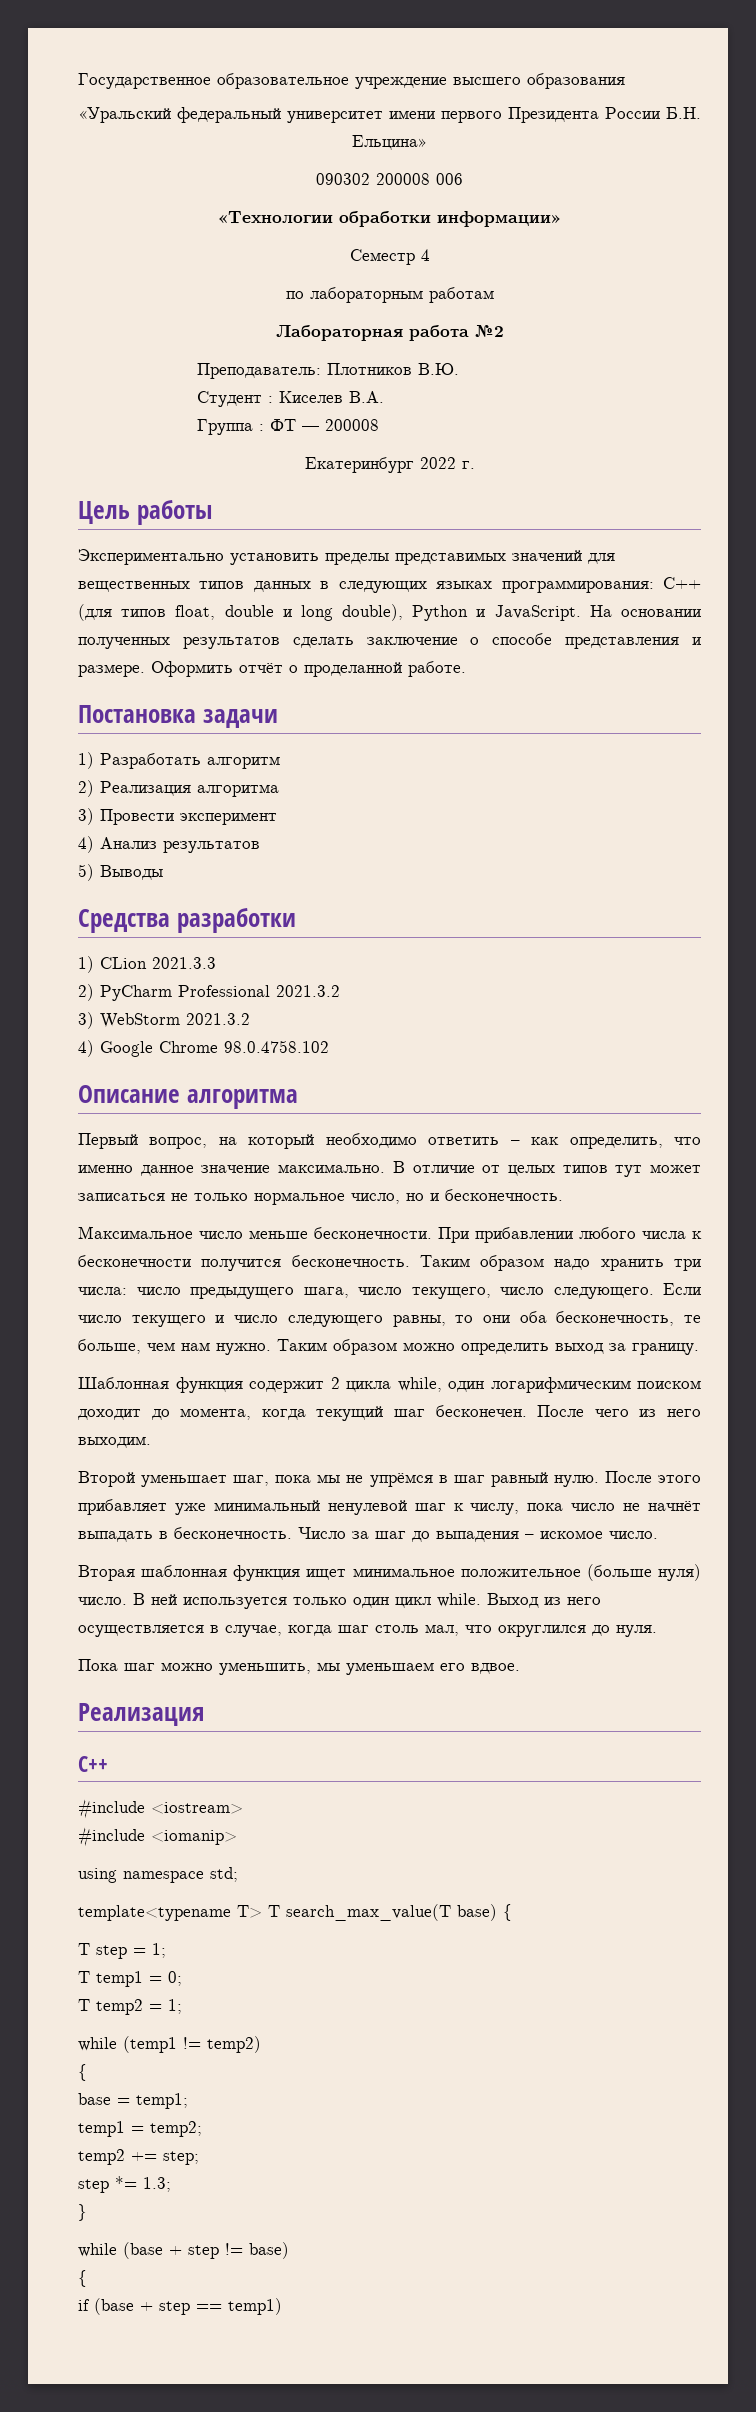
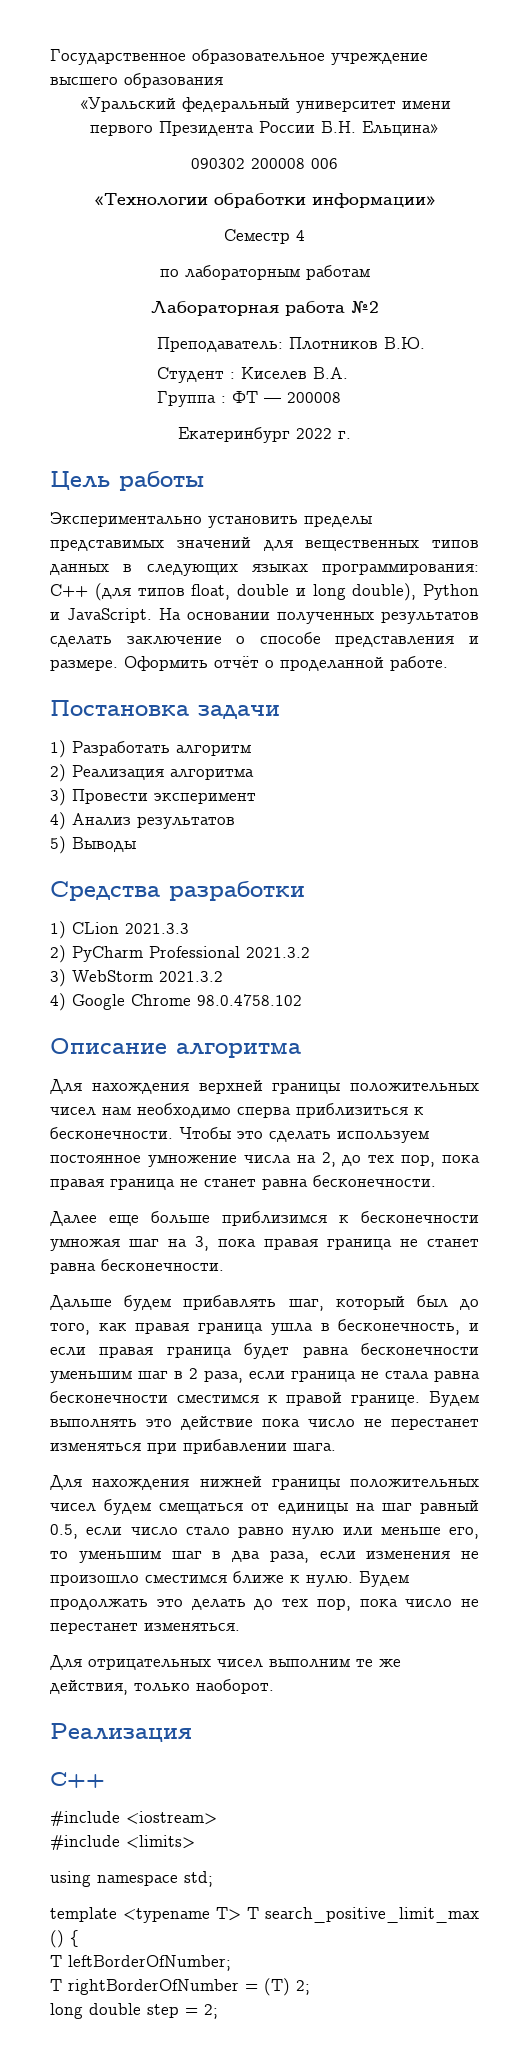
[78,1133,702,1149] [78,1161,701,1177] [78,1189,563,1205] [78,1226,702,1243] [78,1255,701,1271] [78,1283,701,1299] [78,1311,701,1327] [78,1339,699,1355] [78,1377,701,1393] [78,1405,702,1421] [78,1436,151,1448] [78,1471,701,1487] [78,1499,701,1515] [78,1527,658,1542] [78,1564,701,1581] [78,1593,601,1609] [78,1624,657,1637] [78,1659,520,1675] Первый вопрос, на который необходимо ответить – как определить, что именно данное значение максимально. В отличие от целых типов тут может записаться не только нормальное число, но и бесконечность. // Максимальное число меньше бесконечности. При прибавлении любого числа к бесконечности получится бесконечность. Таким образом надо хранить три числа: число предыдущего шага, число текущего, число следующего. Если число текущего и число следующего равны, то они оба бесконечность, те больше, чем нам нужно. Таким образом можно определить выход за границу. // Шаблонная функция содержит 2 цикла while, один логарифмическим поиском доходит до момента, когда текущий шаг бесконечен. После чего из него выходим. // Второй уменьшает шаг, пока мы не упрёмся в шаг равный нулю. После этого прибавляет уже минимальный ненулевой шаг к числу, пока число не начнёт выпадать в бесконечность. Число за шаг до выпадения – искомое число. // Вторая шаблонная функция ищет минимальное положительное (больше нуля) число. В ней используется только один цикл while. Выход из него осуществляется в случае, когда шаг столь мал, что округлился до нуля. // Пока шаг можно уменьшить, мы уменьшаем его вдвое. -> [50,1079,479,1094] [50,1103,424,1118] [50,1127,429,1143] [50,1152,480,1167] [50,1175,436,1190] [50,1211,479,1226] [50,1236,479,1251] [50,1259,224,1274] [50,1295,480,1311] [50,1319,480,1335] [50,1343,479,1359] [50,1368,480,1383] [50,1391,480,1407] [50,1416,479,1430] [50,1439,336,1454] [50,1475,479,1490] [50,1499,480,1515] [50,1524,479,1539] [50,1550,479,1563] [50,1571,409,1587] [50,1598,479,1611] [50,1622,240,1634] [50,1655,401,1670] [50,1679,274,1695] Для нахождения верхней границы положительных чисел нам необходимо сперва приблизиться к бесконечности. Чтобы это сделать используем постоянное умножение числа на 2, до тех пор, пока правая граница не станет равна бесконечности. // Далее еще больше приблизимся к бесконечности умножая шаг на 3, пока правая граница не станет равна бесконечности. // Дальше будем прибавлять шаг, который был до того, как правая граница ушла в бесконечность, и если правая граница будет равна бесконечности уменьшим шаг в 2 раза, если граница не стала равна бесконечности сместимся к правой границе. Будем выполнять это действие пока число не перестанет изменяться при прибавлении шага. // Для нахождения нижней границы положительных чисел будем смещаться от единицы на шаг равный 0.5, если число стало равно нулю или меньше его, то уменьшим шаг в два раза, если изменения не произошло сместимся ближе к нулю. Будем продолжать это делать до тех пор, пока число не перестанет изменяться. // Для отрицательных чисел выполним те же действия, только наоборот.
[151,1830,237,1845] <iomanip> -> [126,1835,195,1849] <limits>
[78,1904,512,1921] [78,1943,166,1959] [78,1971,182,1987] [78,1999,182,2015] [78,2036,261,2053] [78,2064,87,2081] [78,2093,188,2109] [78,2121,202,2137] [78,2149,199,2165] [78,2176,171,2193] [78,2204,87,2221] [78,2242,289,2259] [78,2270,87,2287] [78,2298,282,2315] template<typename T> T search_max_value(T base) { // T step = 1; // T temp1 = 0; // T temp2 = 1; // while (temp1 != temp2) // { // base = temp1; // temp1 = temp2; // temp2 += step; // step *= 1.3; // } // while (base + step != base) // { // if (base + step == temp1) -> [50,1907,479,1923] [50,1930,79,1948] [50,1955,231,1971] [50,1978,310,1996] [50,2003,218,2019] template <typename T> T search_positive_limit_max () { // T leftBorderOfNumber; // T rightBorderOfNumber = (T) 2; // long double step = 2;

